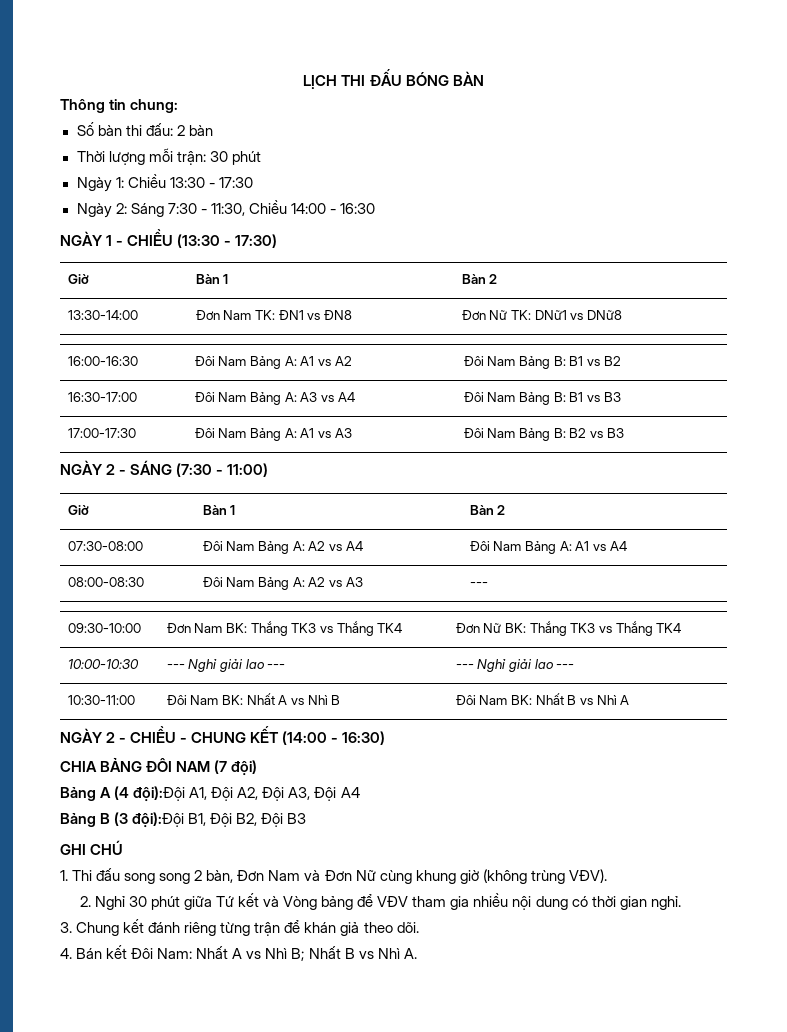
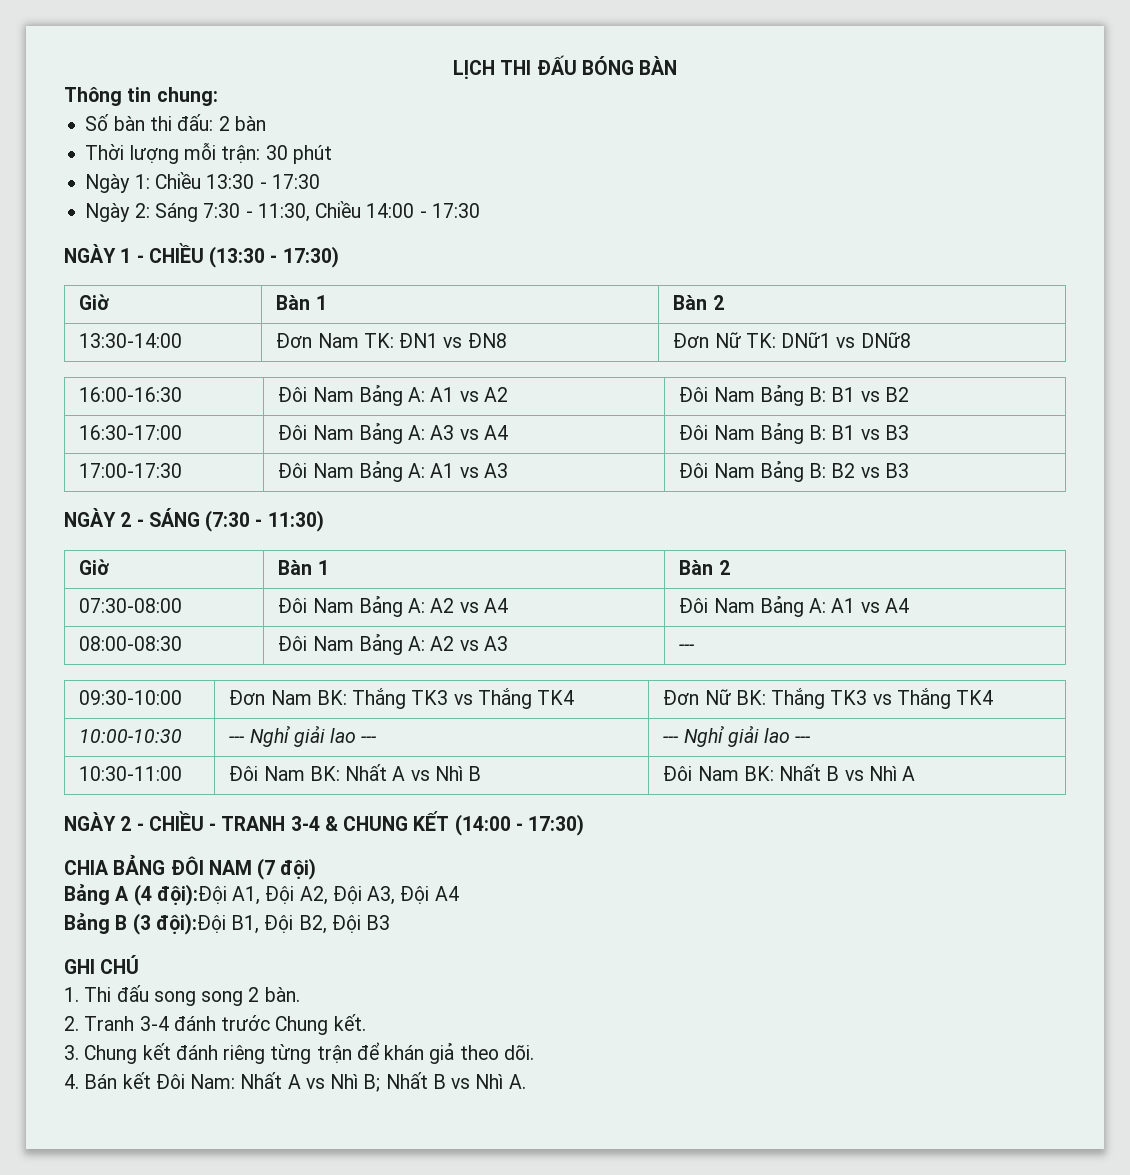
[339,203,375,214] 16:30 -> [431,203,480,218] 17:30
[227,463,269,477] 11:00) -> [267,510,324,532] 11:30)
(188, 740) none -> [221,816,338,831] TRANH 3-4 &
[342,731,386,745] 16:30) -> [528,814,585,836] 17:30)
[206,869,607,884] [79,893,681,910] bàn, Đơn Nam và Đơn Nữ cùng khung giờ (không trùng VĐV). // 2. Nghỉ 30 phút giữa Tứ kết và Vòng bảng để VĐV tham gia nhiều nội dung có thời gian nghỉ. -> [264,987,300,1002] [64,1014,366,1035] bàn. // 2. Tranh 3-4 đánh trước Chung kết.

